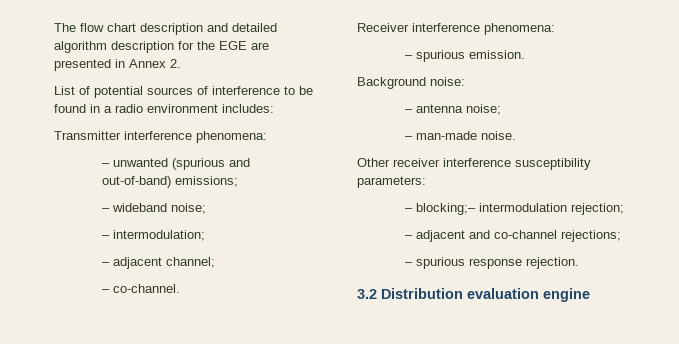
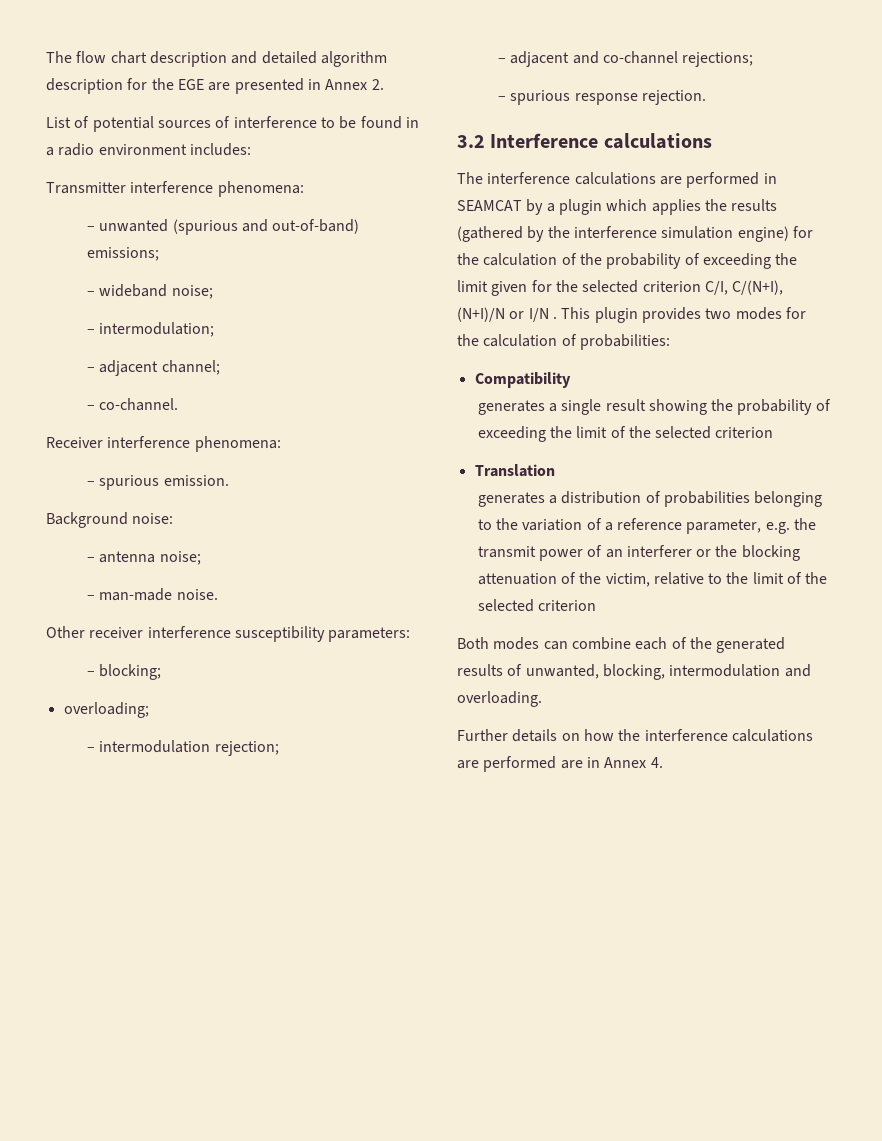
[416,203,477,215] blocking;– -> [99,664,162,680] [63,702,149,718] [87,747,96,752] blocking; // overloading; // –
[381,288,590,302] Distribution evaluation engine -> [490,133,712,149] [457,172,777,188] [457,199,778,215] [457,226,813,242] [457,253,798,269] [457,280,784,296] [457,307,806,323] [457,334,670,350] [474,372,571,388] [477,399,831,415] [477,426,774,442] [474,464,555,477] [477,491,823,507] [477,518,817,534] [477,545,800,561] [477,572,828,587] [477,599,596,612] [457,637,786,653] [457,664,811,680] [457,691,542,707] [457,729,813,742] [457,756,663,772] Interference calculations // The interference calculations are performed in SEAMCAT by a plugin which applies the results (gathered by the interference simulation engine) for the calculation of the probability of exceeding the limit given for the selected criterion C/I, C/(N+I), (N+I)/N or I/N . This plugin provides two modes for the calculation of probabilities: // Compatibility // generates a single result showing the probability of exceeding the limit of the selected criterion // Translation // generates a distribution of probabilities belonging to the variation of a reference parameter, e.g. the transmit power of an interferer or the blocking attenuation of the victim, relative to the limit of the selected criterion // Both modes can combine each of the generated results of unwanted, blocking, intermodulation and overloading. // Further details on how the interference calculations are performed are in Annex 4.

